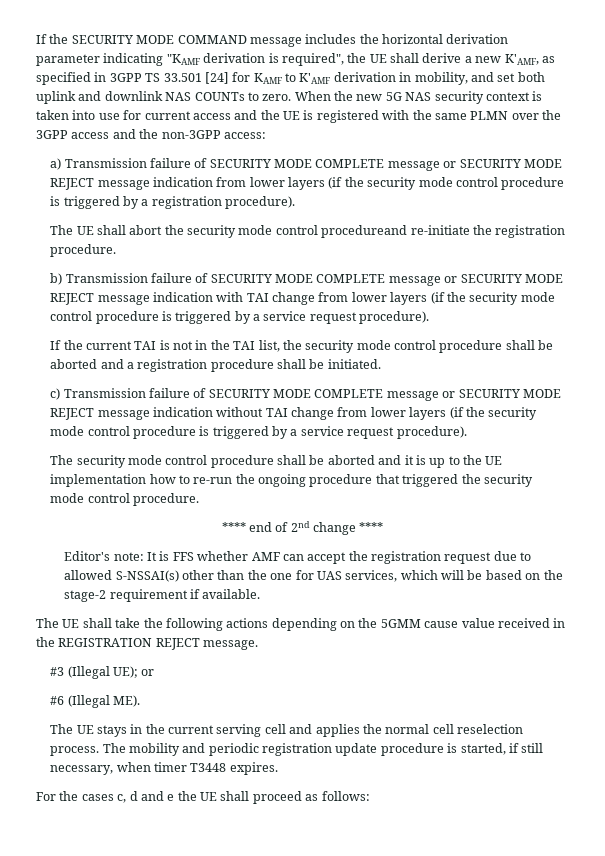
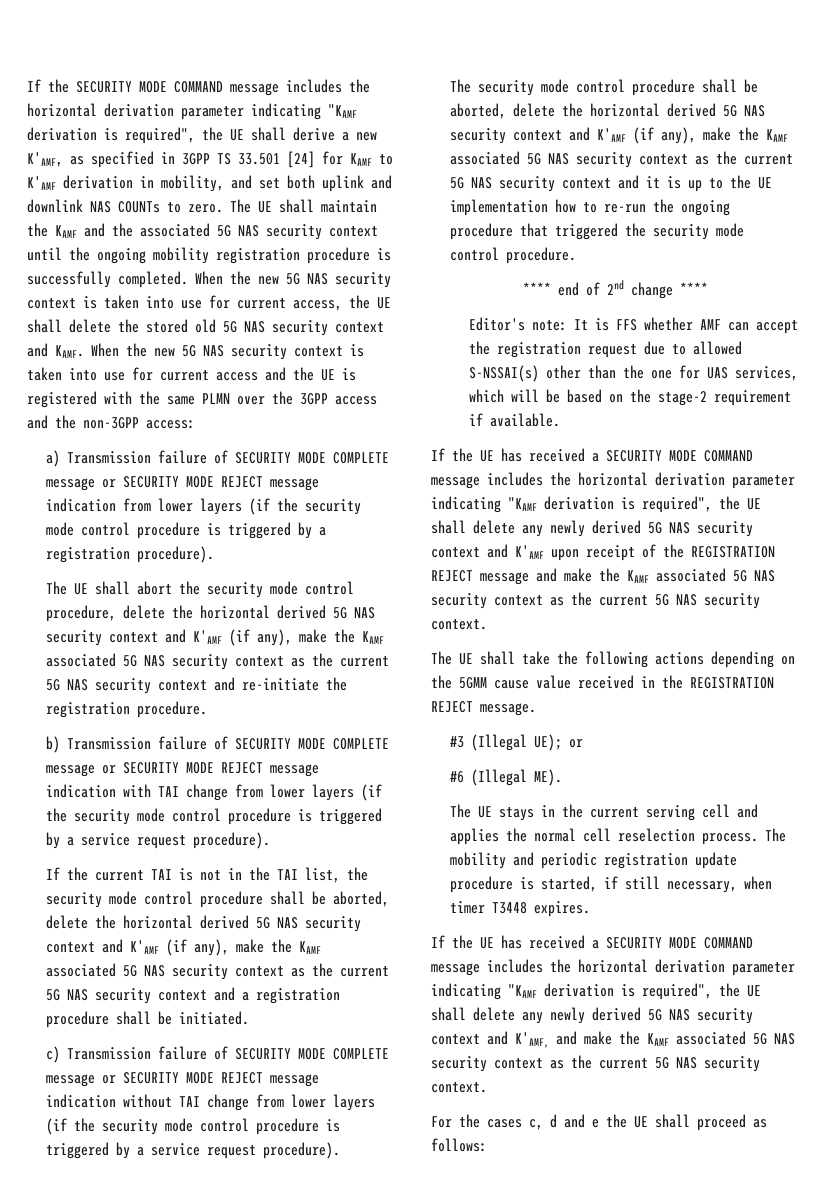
(292, 97) none -> [230,199,377,213] [27,223,378,240] [27,247,391,264] [27,271,391,288] [27,295,391,311] [27,319,384,336] [27,343,84,358] The UE shall maintain the KAMF and the associated 5G NAS security context until the ongoing mobility registration procedure is successfully completed. When the new 5G NAS security context is taken into use for current access, the UE shall delete the stored old 5G NAS security context and KAMF.
[321,225,408,238] procedureand -> [46,605,376,622] [46,629,385,646] [46,653,390,670] [46,677,236,694] procedure, delete the horizontal derived 5G NAS security context and K'AMF (if any), make the KAMF associated 5G NAS security context as the current 5G NAS security context and
[50,359,98,369] aborted -> [333,891,390,907] [46,915,362,932] [46,939,322,956] [46,963,390,980] [46,988,208,1004] aborted, delete the horizontal derived 5G NAS security context and K'AMF (if any), make the KAMF associated 5G NAS security context as the current 5G NAS security context
[327,455,375,465] aborted -> [450,103,766,119] [450,127,789,144] [450,151,794,168] [450,176,612,192] aborted, delete the horizontal derived 5G NAS security context and K'AMF (if any), make the KAMF associated 5G NAS security context as the current 5G NAS security context
(261, 594) none -> [431,448,753,462] [431,472,795,489] [431,496,761,513] [431,520,753,537] [431,544,775,561] [431,568,775,585] [431,592,760,609] [431,619,487,630] // If the UE has received a SECURITY MODE COMMAND message includes the horizontal derivation parameter indicating "KAMF derivation is required", the UE shall delete any newly derived 5G NAS security context and K'AMF upon receipt of the REGISTRATION REJECT message and make the KAMF associated 5G NAS security context as the current 5G NAS security context.
(278, 768) none -> [431,935,753,949] [431,959,795,976] [431,983,761,1000] [431,1007,753,1024] [431,1031,795,1048] [431,1055,760,1072] [431,1082,487,1093] // If the UE has received a SECURITY MODE COMMAND message includes the horizontal derivation parameter indicating "KAMF derivation is required", the UE shall delete any newly derived 5G NAS security context and K'AMF, and make the KAMF associated 5G NAS security context as the current 5G NAS security context.

